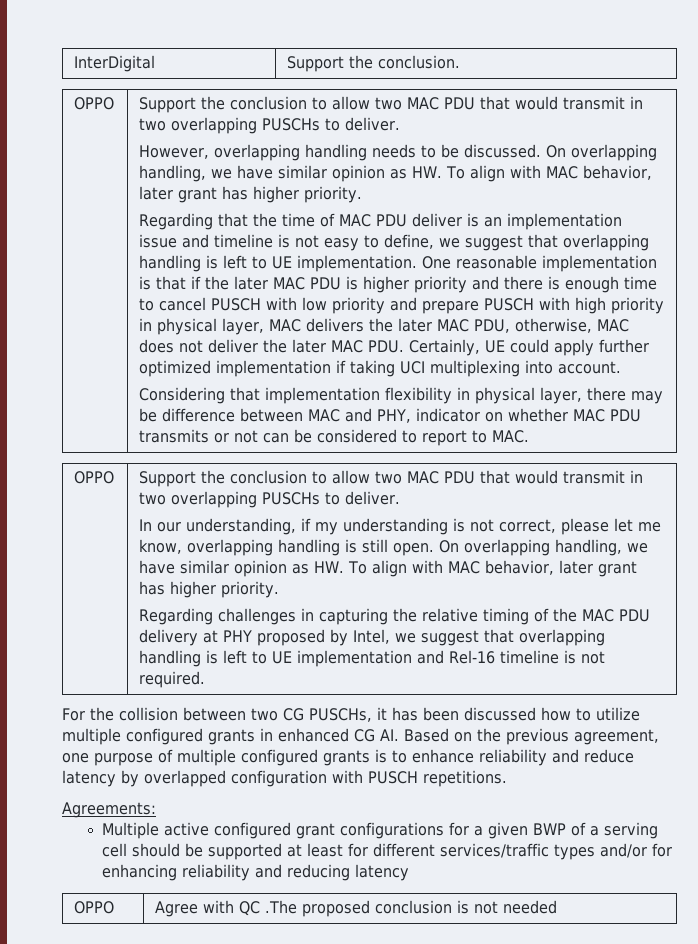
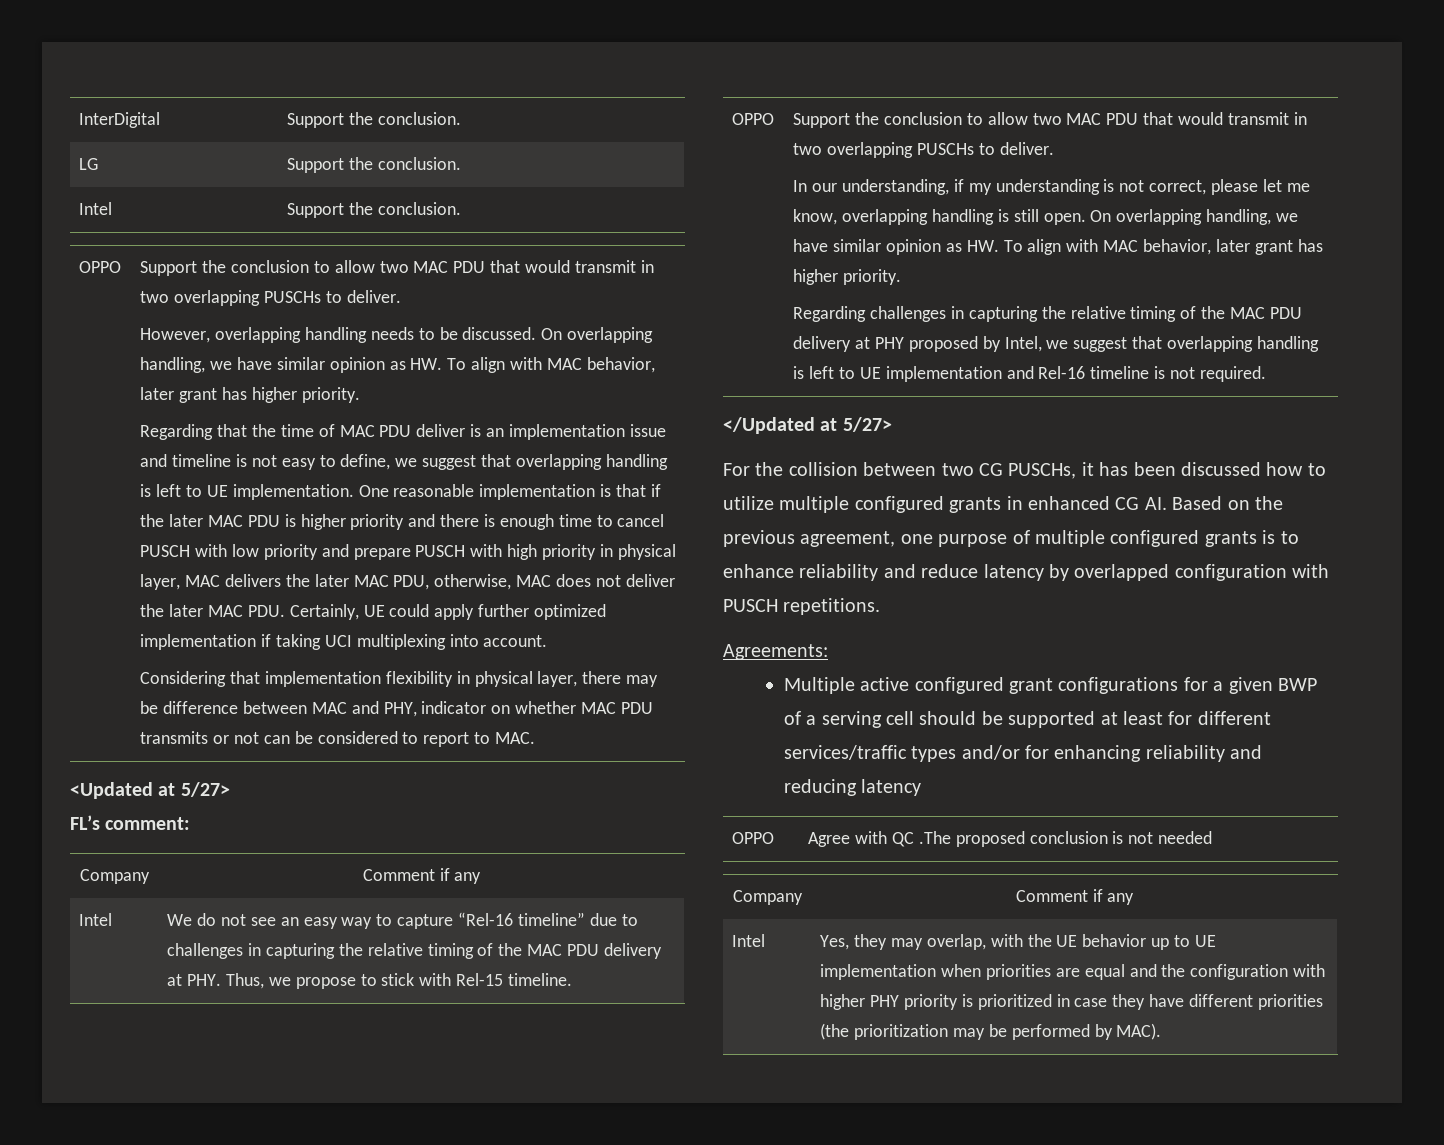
(461, 62) none -> [79,158,99,170] [287,157,461,173] [79,202,113,215] [287,202,461,218] // LG | Support the conclusion. // Intel | Support the conclusion.
(530, 436) none -> [70,782,230,799] [70,815,191,830] [80,869,150,884] [362,868,482,884] [79,913,113,926] [167,912,638,929] [167,943,662,959] [167,973,572,989] // <Updated at 5/27> // FL’s comment: // Company | Comment if any // Intel | We do not see an easy way to capture “Rel-16 timeline” due to challenges in capturing the relative timing of the MAC PDU delivery at PHY. Thus, we propose to stick with Rel-15 timeline.
(206, 679) none -> [723,417,892,434] // </Updated at 5/27>
(558, 907) none -> [733,890,803,905] [1015,889,1135,905] [732,934,766,947] [820,934,1216,950] [820,964,1326,980] [820,994,1323,1010] [820,1023,1162,1040] // Company | Comment if any // Intel | Yes, they may overlap, with the UE behavior up to UE implementation when priorities are equal and the configuration with higher PHY priority is prioritized in case they have different priorities (the prioritization may be performed by MAC).

